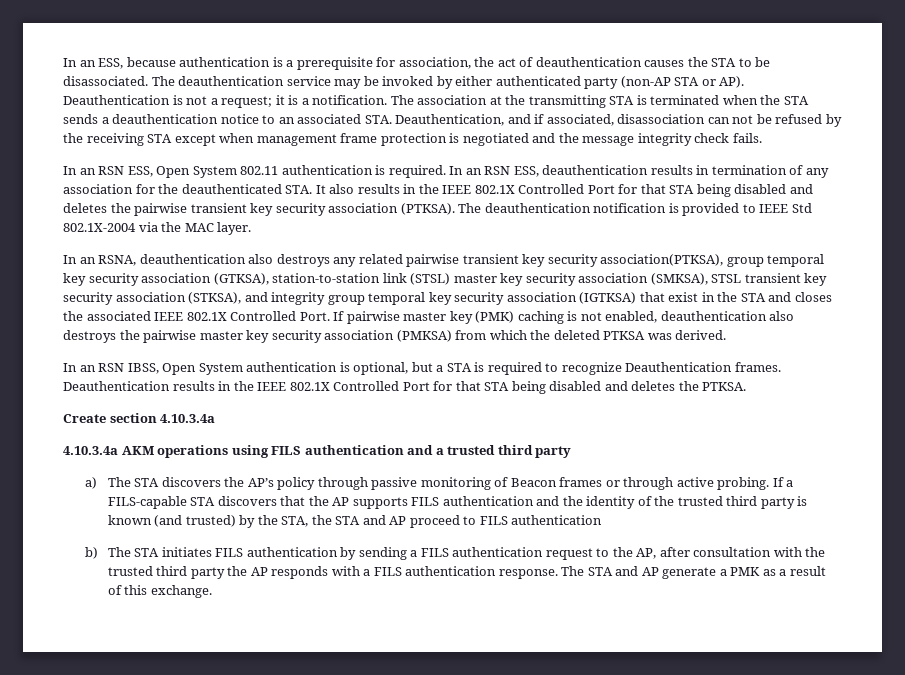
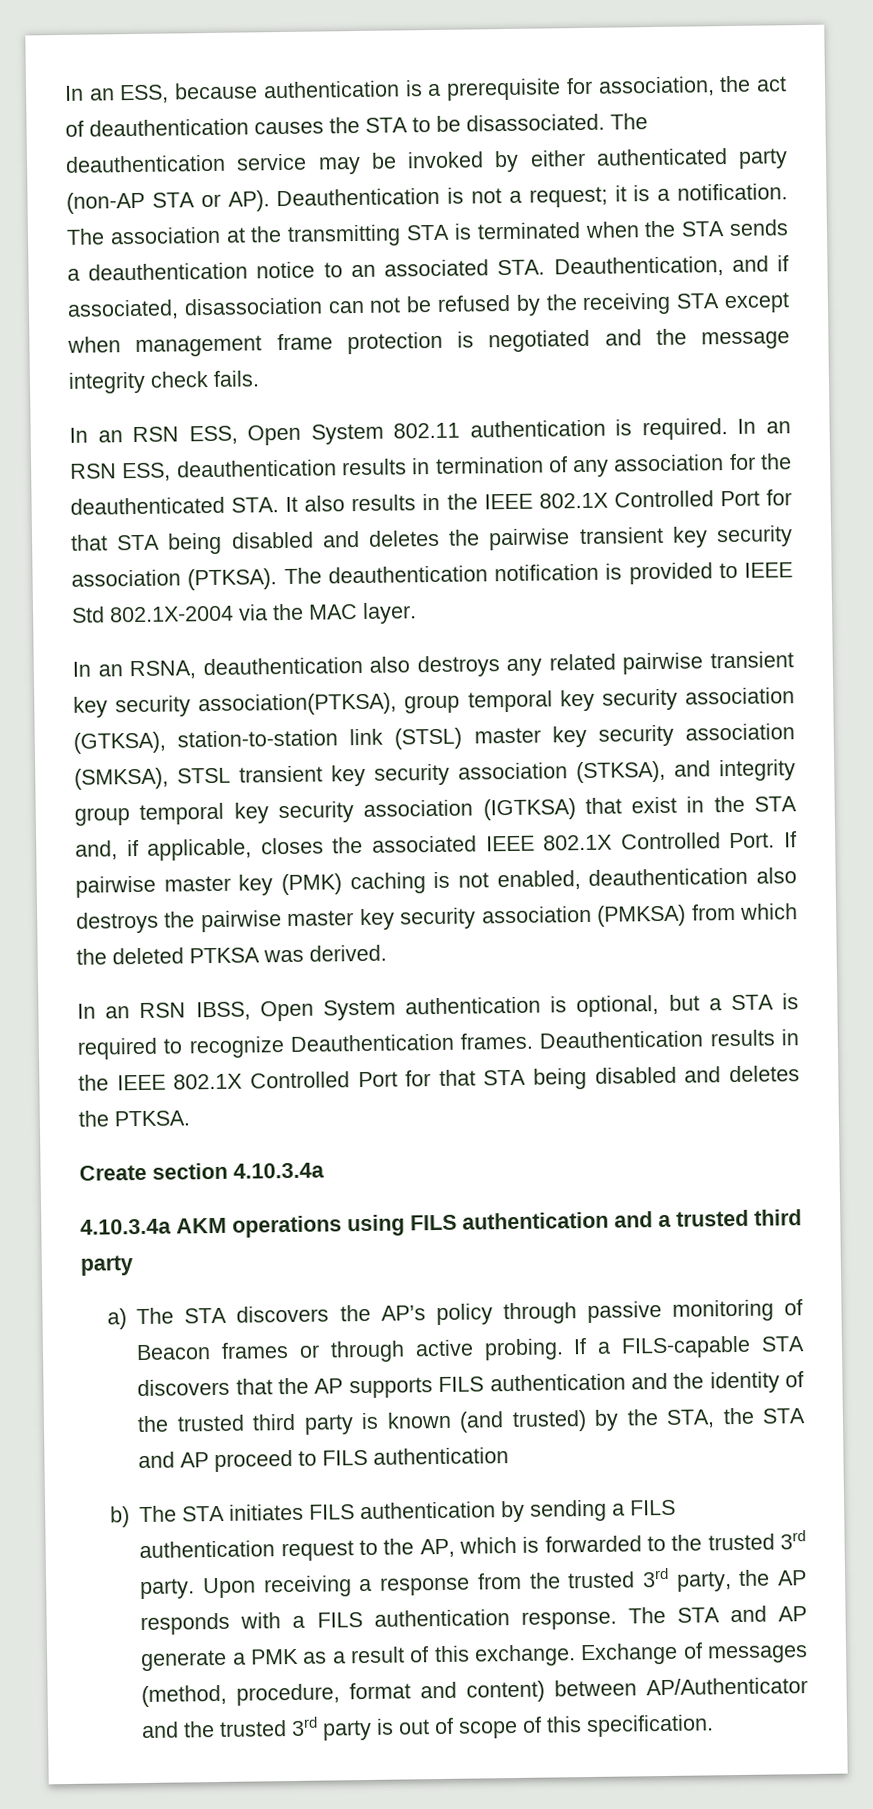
[768,292,792,302] and -> [75,838,253,861] and, if applicable,
[659,547,826,557] [107,566,225,579] after consultation with the trusted third party -> [458,1530,807,1554] [140,1567,732,1600] which is forwarded to the trusted 3rd party. Upon receiving a response from the trusted 3rd party,
(212, 591) none -> [580,1642,809,1666] [141,1677,808,1708] [141,1714,715,1741] Exchange of messages (method, procedure, format and content) between AP/Authenticator and the trusted 3rd party is out of scope of this specification.

